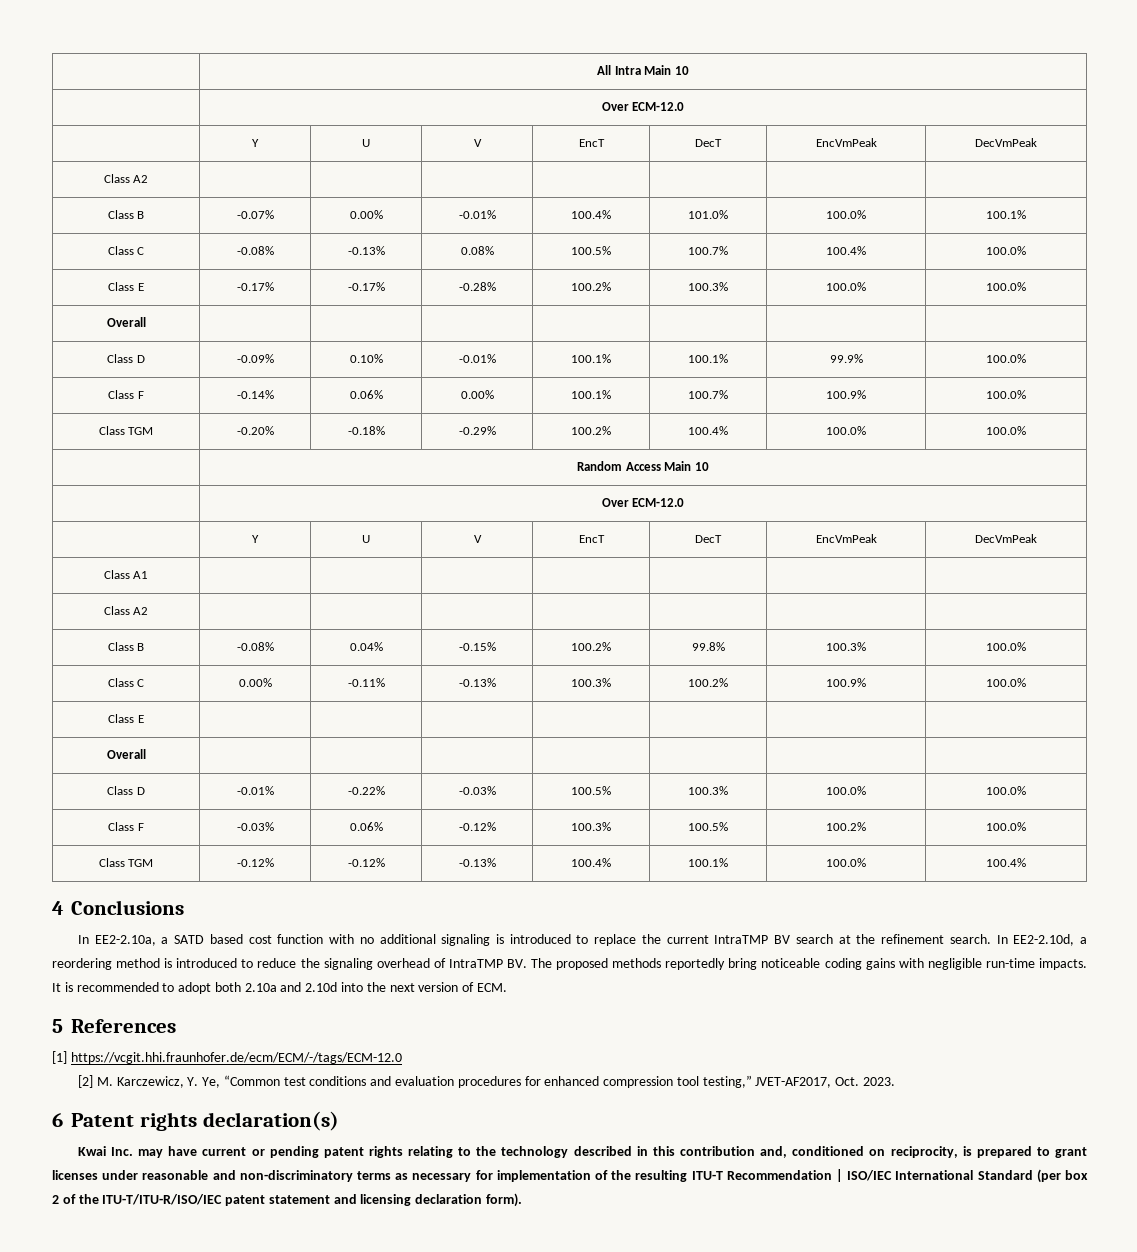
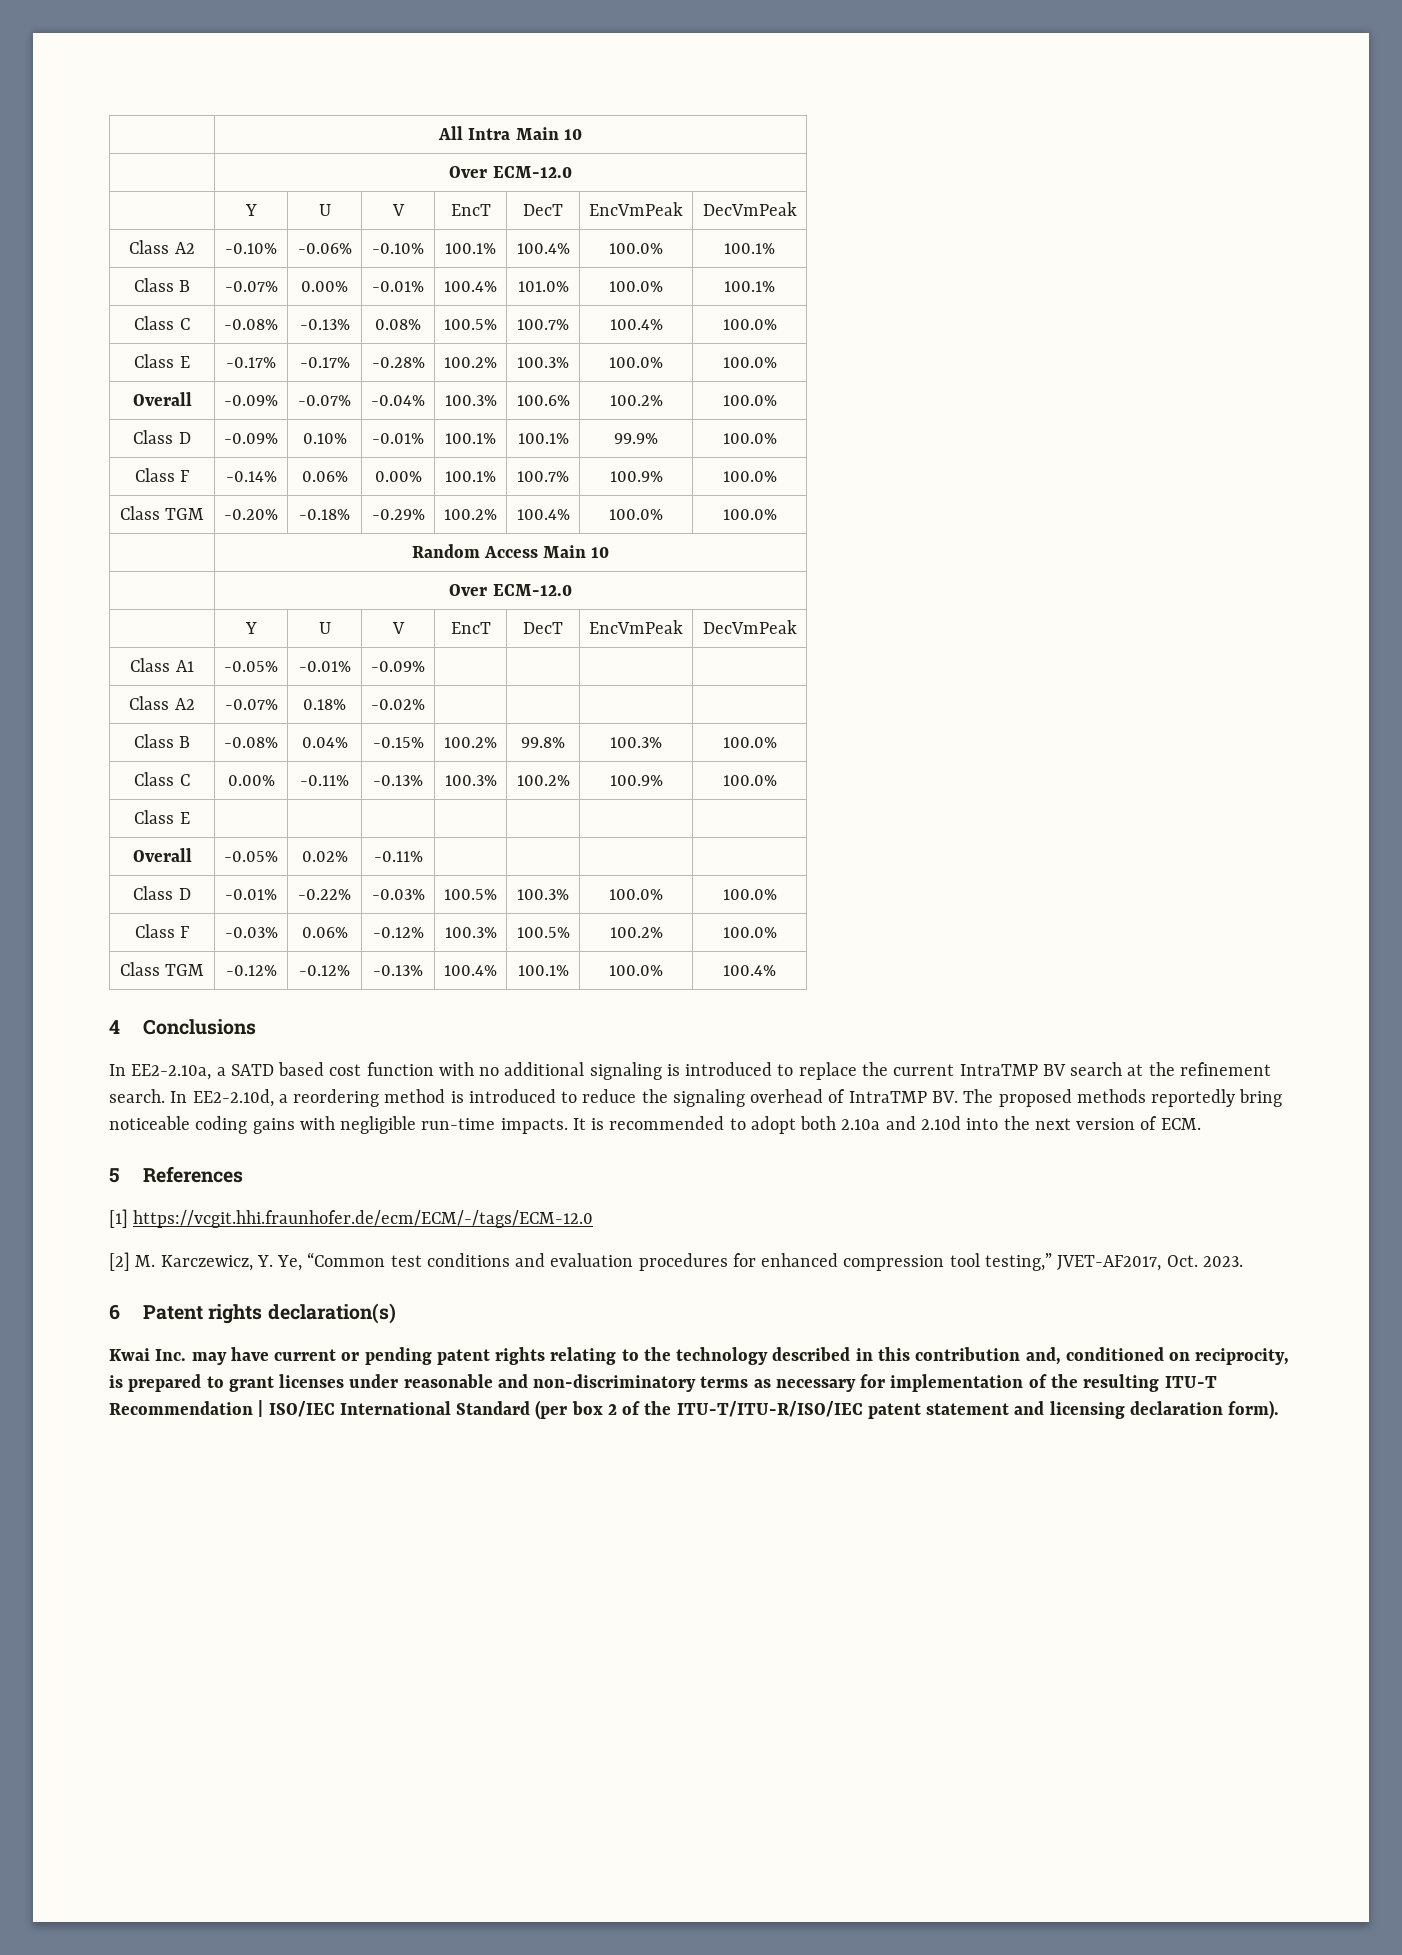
(149, 179) | | | | | | -> [225,243,277,254] [297,243,352,254] [372,243,424,254] [445,243,496,254] [516,243,570,254] [609,243,663,254] [724,243,776,254] -0.10% | -0.06% | -0.10% | 100.1% | 100.4% | 100.0% | 100.1%
(146, 322) | | | | | | -> [224,395,278,406] [298,395,351,406] [371,395,425,406] [444,395,497,406] [516,395,570,406] [609,395,663,406] [722,395,777,406] -0.09% | -0.07% | -0.04% | 100.3% | 100.6% | 100.2% | 100.0%
[103,606,149,615] | | | | | | // Class A2 | | | -> [224,661,278,672] [298,661,351,672] [371,661,425,672] [129,696,195,710] [224,699,278,710] [303,699,346,710] [371,699,425,710] -0.05% | -0.01% | -0.09% | | | | // Class A2 | -0.07% | 0.18% | -0.02%
(146, 754) | | -> [224,851,278,862] [301,851,348,862] [373,851,423,862] -0.05% | 0.02% | -0.11%

